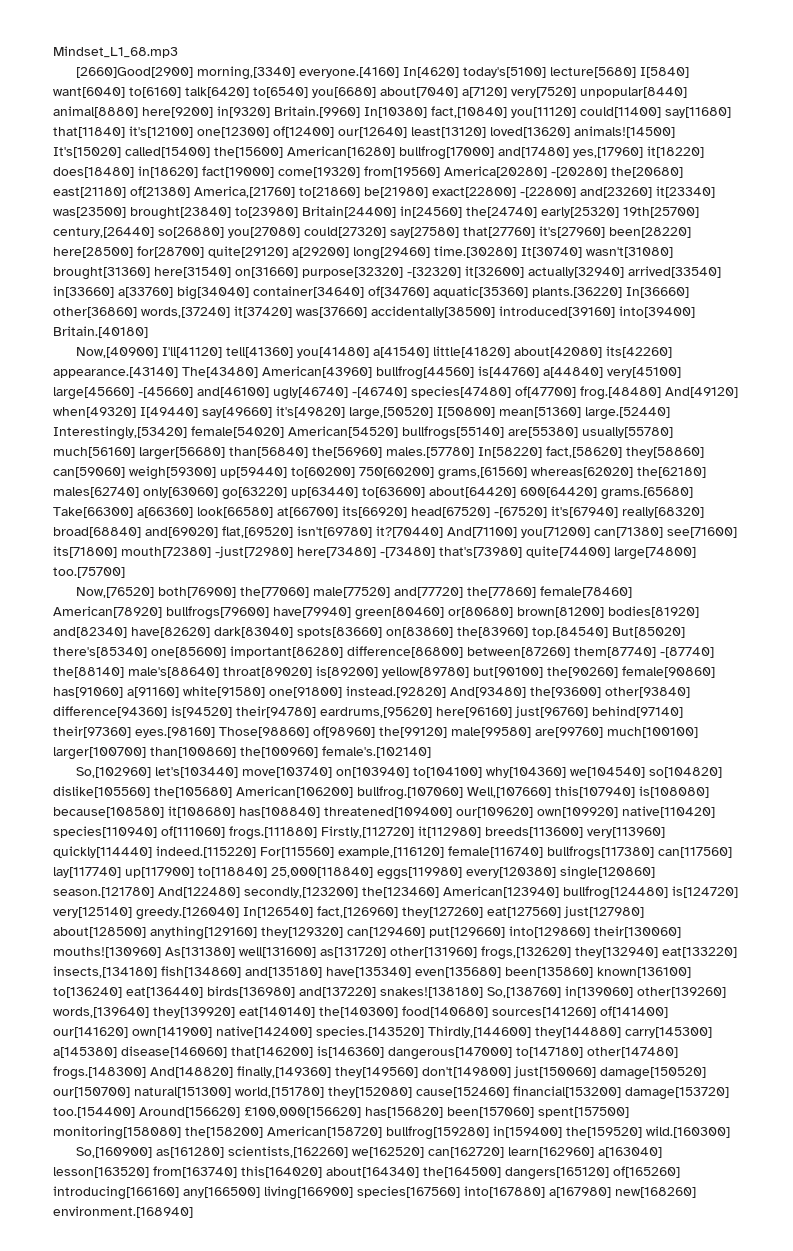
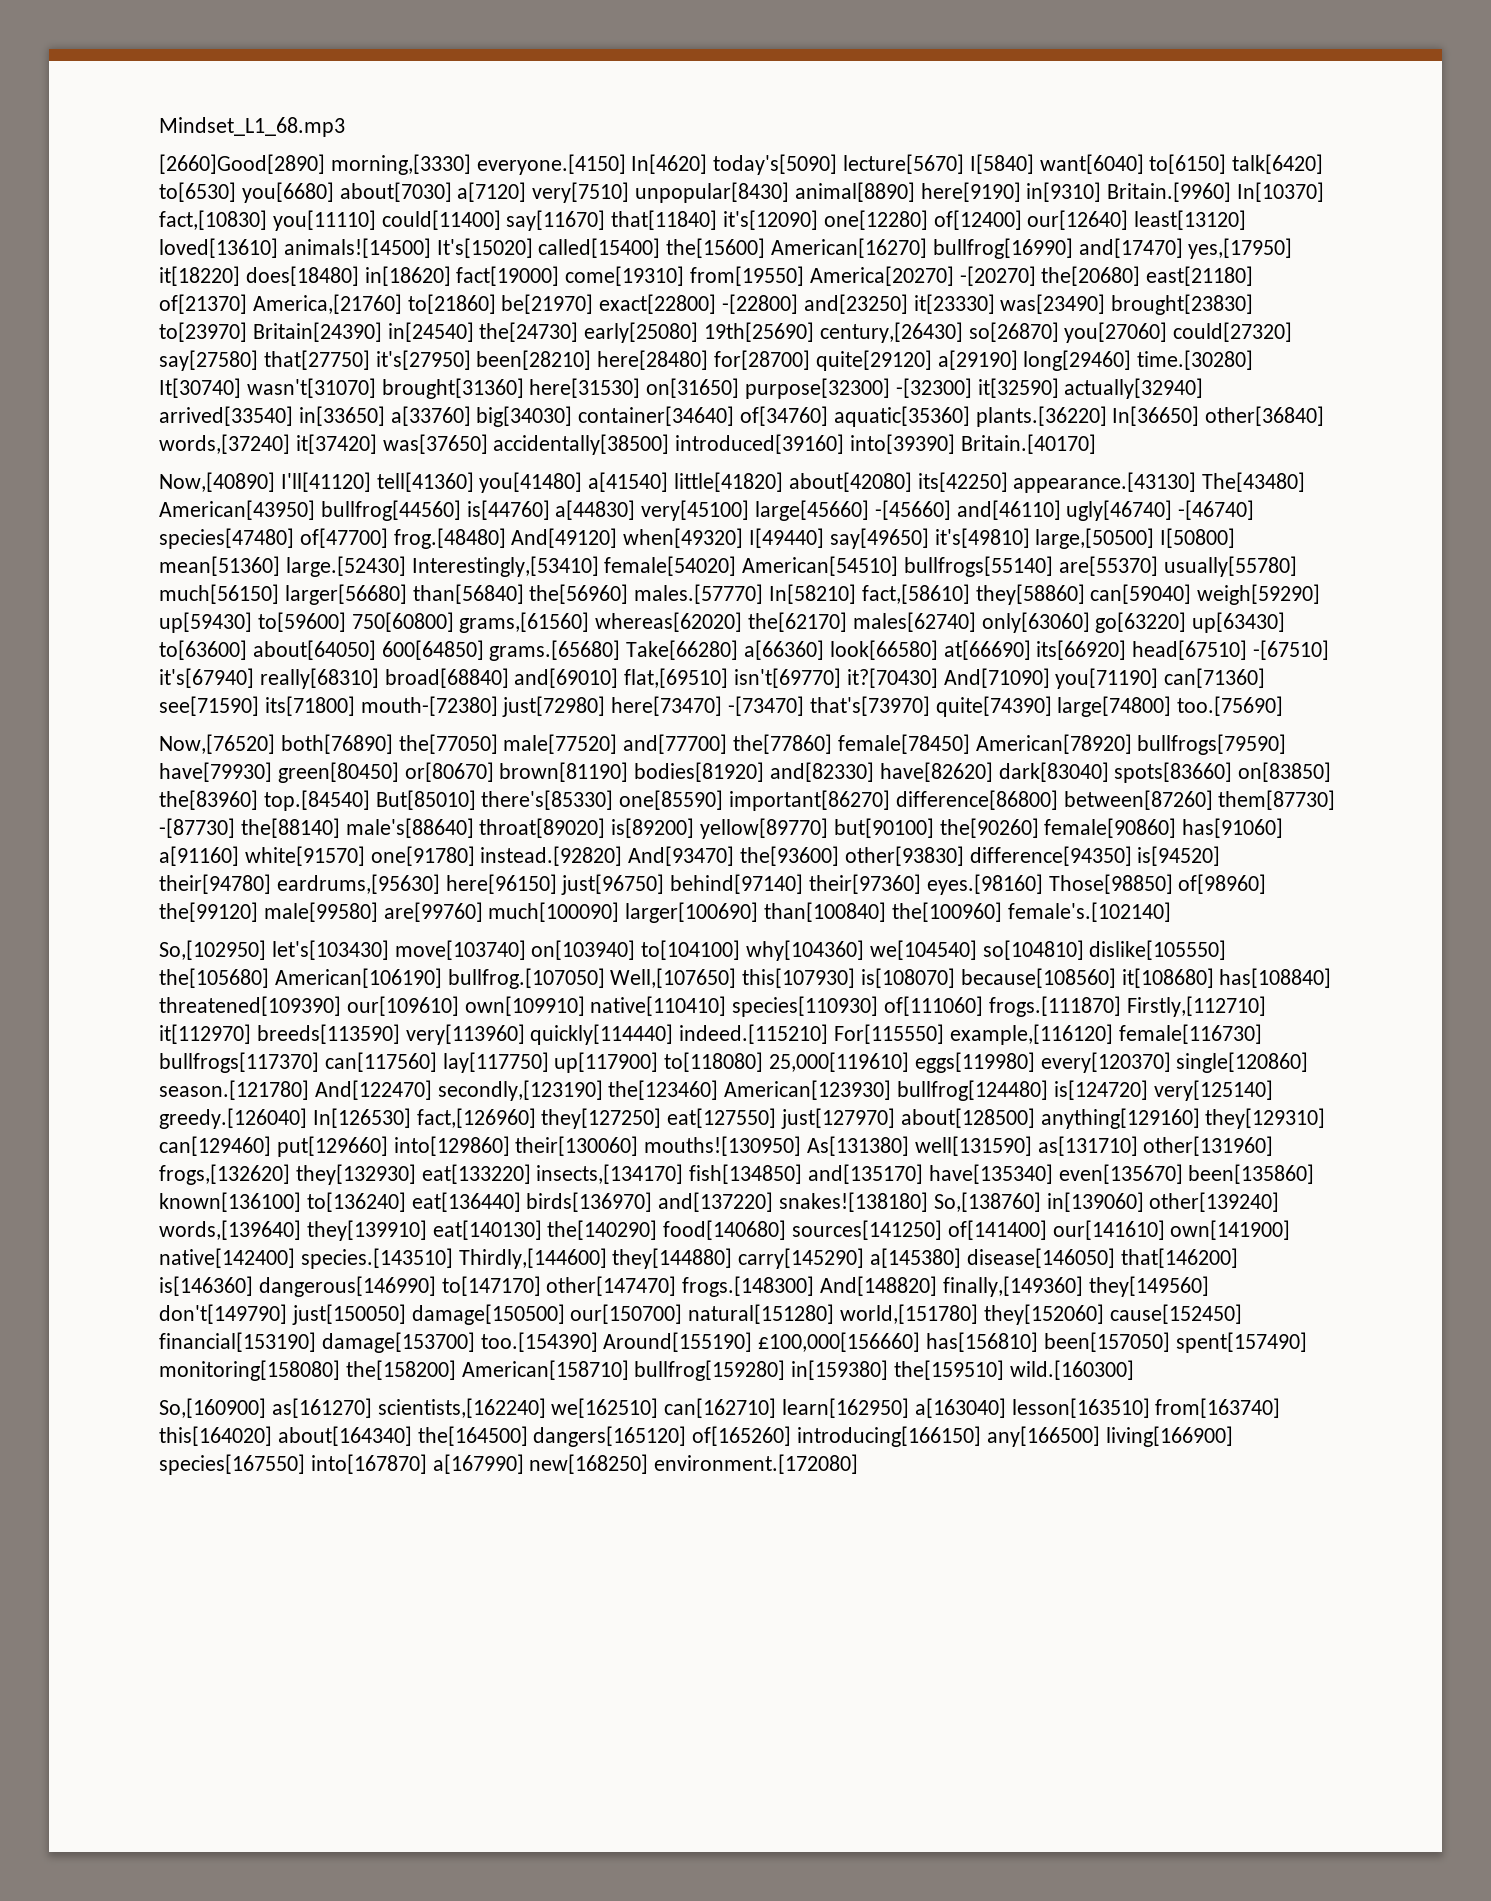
[76,66,690,80] [53,87,687,98] [53,106,731,118] [53,126,269,138] [2660]Good[2900] morning,[3340] everyone.[4160] In[4620] today's[5100] lecture[5680] I[5840] want[6040] to[6160] talk[6420] to[6540] you[6680] about[7040] a[7120] very[7520] unpopular[8440] animal[8880] here[9200] in[9320] Britain.[9960] In[10380] fact,[10840] you[11120] could[11400] say[11680] that[11840] it's[12100] one[12300] -> [159,154,1324,175] [159,182,1325,203] [159,210,928,231] [2660]Good[2890] morning,[3330] everyone.[4150] In[4620] today's[5090] lecture[5670] I[5840] want[6040] to[6150] talk[6420] to[6530] you[6680] about[7030] a[7120] very[7510] unpopular[8430] animal[8890] here[9190] in[9310] Britain.[9960] In[10370] fact,[10830] you[11110] could[11400] say[11670] that[11840] it's[12090] one[12280]
[490,127,570,138] loved[13620] -> [159,238,278,258] loved[13610]
[287,146,704,160] [53,166,607,178] American[16280] bullfrog[17000] and[17480] yes,[17960] it[18220] does[18480] in[18620] fact[19000] come[19320] from[19560] America[20280] -[20280] -> [771,238,1293,259] [159,266,1036,286] American[16270] bullfrog[16990] and[17470] yes,[17950] it[18220] does[18480] in[18620] fact[19000] come[19310] from[19550] America[20270] -[20270]
[130,186,190,198] of[21380] -> [159,294,247,314] of[21370]
[364,187,428,198] be[21980] -> [501,294,594,314] be[21970]
[580,186,715,198] [53,206,699,220] [53,226,691,238] [53,247,133,258] and[23260] it[23340] was[23500] brought[23840] to[23980] Britain[24400] in[24560] the[24740] early[25320] 19th[25700] century,[26440] so[26880] you[27080] could[27320] say[27580] that[27760] it's[27960] been[28220] here[28500] -> [803,294,1254,315] [159,322,1293,343] [159,350,709,371] and[23250] it[23330] was[23490] brought[23830] to[23970] Britain[24390] in[24540] the[24730] early[25080] 19th[25690] century,[26430] so[26870] you[27060] could[27320] say[27580] that[27750] it's[27950] been[28210] here[28480]
[292,247,349,258] a[29200] -> [937,350,1018,370] a[29190]
[586,247,673,258] [53,266,721,280] [53,286,249,300] wasn't[31080] brought[31360] here[31540] on[31660] purpose[32320] -[32320] it[32600] actually[32940] arrived[33540] in[33660] a[33760] big[34040] -> [246,378,1204,399] [159,406,573,427] wasn't[31070] brought[31360] here[31530] on[31650] purpose[32300] -[32300] it[32590] actually[32940] arrived[33540] in[33650] a[33760] big[34030]
[626,287,689,298] [53,307,137,318] In[36660] other[36860] -> [1112,406,1325,426] In[36650] other[36840]
[296,307,367,318] was[37660] -> [382,434,488,454] was[37650]
[619,306,695,318] [53,326,148,338] [76,347,159,358] into[39400] Britain.[40180] // Now,[40900] -> [850,434,1096,454] [159,472,275,492] into[39390] Britain.[40170] // Now,[40890]
[606,346,673,358] [53,366,372,378] its[42260] appearance.[43140] The[43480] American[43960] -> [917,472,1306,493] [159,500,315,520] its[42250] appearance.[43130] The[43480] American[43950]
[543,367,603,378] a[44840] -> [555,500,636,520] a[44830]
[197,387,269,398] and[46100] -> [956,500,1061,520] and[46110]
[202,406,670,420] [53,426,673,440] [53,446,704,460] [53,466,434,480] say[49660] it's[49820] large,[50520] I[50800] mean[51360] large.[52440] Interestingly,[53420] female[54020] American[54520] bullfrogs[55140] are[55380] usually[55780] much[56160] larger[56680] than[56840] the[56960] males.[57780] In[58220] fact,[58620] they[58860] can[59060] weigh[59300] up[59440] to[60200] 750[60200] -> [829,528,1236,549] [159,556,1297,577] [159,584,1321,605] [159,612,454,633] say[49650] it's[49810] large,[50500] I[50800] mean[51360] large.[52430] Interestingly,[53410] female[54020] American[54510] bullfrogs[55140] are[55370] usually[55780] much[56150] larger[56680] than[56840] the[56960] males.[57770] In[58210] fact,[58610] they[58860] can[59040] weigh[59290] up[59430] to[59600] 750[60800]
[637,467,706,478] the[62180] -> [748,612,848,632] the[62170]
[291,487,693,500] [53,506,704,518] [53,526,737,538] [53,546,696,560] [53,567,125,578] [76,586,633,598] [53,606,699,620] [53,627,127,638] up[63440] to[63600] about[64420] 600[64420] grams.[65680] Take[66300] a[66360] look[66580] at[66700] its[66920] head[67520] -[67520] it's[67940] really[68320] broad[68840] and[69020] flat,[69520] isn't[69780] it?[70440] And[71100] you[71200] can[71380] see[71600] its[71800] mouth[72380] -just[72980] here[73480] -[73480] that's[73980] quite[74400] large[74800] too.[75700] // Now,[76520] both[76900] the[77060] male[77520] and[77720] the[77860] female[78460] American[78920] bullfrogs[79600] have[79940] green[80460] or[80680] brown[81200] bodies[81920] and[82340] -> [1192,612,1286,633] [159,640,1330,661] [159,668,1266,689] [159,696,1284,717] [159,734,1287,755] [159,762,875,783] up[63430] to[63600] about[64050] 600[64850] grams.[65680] Take[66280] a[66360] look[66580] at[66690] its[66920] head[67510] -[67510] it's[67940] really[68310] broad[68840] and[69010] flat,[69510] isn't[69770] it?[70430] And[71090] you[71190] can[71360] see[71590] its[71800] mouth-[72380] just[72980] here[73470] -[73470] that's[73970] quite[74390] large[74800] too.[75690] // Now,[76520] both[76890] the[77050] male[77520] and[77700] the[77860] female[78450] American[78920] bullfrogs[79590] have[79930] green[80450] or[80670] brown[81190] bodies[81920] and[82330]
[386,627,453,638] on[83860] -> [1238,762,1332,782] on[83850]
[612,627,685,638] [53,646,714,658] But[85020] there's[85340] one[85600] important[86280] difference[86800] between[87260] them[87740] -[87740] -> [375,790,1336,811] [159,818,235,838] But[85010] there's[85330] one[85590] important[86270] difference[86800] between[87260] them[87730] -[87730]
[382,667,469,678] yellow[89780] -> [700,818,829,839] yellow[89770]
[183,686,690,698] [53,706,588,718] white[91580] one[91800] instead.[92820] And[93480] the[93600] other[93840] difference[94360] is[94520] their[94780] eardrums,[95620] here[96160] just[96760] -> [244,846,1221,866] [159,874,665,895] white[91570] one[91780] instead.[92820] And[93470] the[93600] other[93830] difference[94350] is[94520] their[94780] eardrums,[95630] here[96150] just[96750]
[219,727,309,738] Those[98860] -> [1048,874,1173,894] Those[98850]
[607,727,698,738] [53,747,236,760] much[100100] larger[100700] than[100860] -> [488,902,887,923] much[100090] larger[100690] than[100840]
[76,767,239,778] So,[102960] let's[103440] -> [159,940,389,960] So,[102950] let's[103430]
[649,767,723,778] [53,786,709,800] [53,806,715,818] [53,826,665,840] [53,846,732,860] [53,866,655,880] [53,886,738,900] [53,906,644,920] so[104820] dislike[105560] the[105680] American[106200] bullfrog.[107060] Well,[107660] this[107940] is[108080] because[108580] it[108680] has[108840] threatened[109400] our[109620] own[109920] native[110420] species[110940] of[111060] frogs.[111880] Firstly,[112720] it[112980] breeds[113600] very[113960] quickly[114440] indeed.[115220] For[115560] example,[116120] female[116740] bullfrogs[117380] can[117560] lay[117740] up[117900] to[118840] 25,000[118840] eggs[119980] every[120380] single[120860] season.[121780] And[122480] secondly,[123200] the[123460] American[123940] bullfrog[124480] is[124720] very[125140] greedy.[126040] In[126540] fact,[126960] they[127260] eat[127560] just[127980] -> [982,940,1227,960] [159,968,1332,989] [159,996,1266,1017] [159,1024,1262,1045] [159,1052,1309,1073] [159,1080,1273,1101] [159,1108,896,1129] so[104810] dislike[105550] the[105680] American[106190] bullfrog.[107050] Well,[107650] this[107930] is[108070] because[108560] it[108680] has[108840] threatened[109390] our[109610] own[109910] native[110410] species[110930] of[111060] frogs.[111870] Firstly,[112710] it[112970] breeds[113590] very[113960] quickly[114440] indeed.[115210] For[115550] example,[116120] female[116730] bullfrogs[117370] can[117560] lay[117750] up[117900] to[118080] 25,000[119610] eggs[119980] every[120370] single[120860] season.[121780] And[122470] secondly,[123190] the[123460] American[123930] bullfrog[124480] is[124720] very[125140] greedy.[126040] In[126530] fact,[126960] they[127250] eat[127550] just[127970]
[261,927,343,938] they[129320] -> [1205,1108,1326,1129] they[129310]
[53,946,737,960] [53,966,501,978] mouths![130960] As[131380] well[131600] as[131720] other[131960] frogs,[132620] they[132940] eat[133220] insects,[134180] fish[134860] and[135180] have[135340] even[135680] -> [644,1136,1274,1156] [159,1164,1183,1185] mouths![130950] As[131380] well[131590] as[131710] other[131960] frogs,[132620] they[132930] eat[133220] insects,[134170] fish[134850] and[135170] have[135340] even[135670]
[207,986,295,998] birds[136980] -> [526,1192,653,1212] birds[136970]
[637,987,726,998] [53,1006,668,1018] [53,1027,128,1038] other[139260] words,[139640] they[139920] eat[140140] the[140300] food[140680] sources[141260] of[141400] our[141620] -> [1149,1192,1280,1212] [159,1220,1165,1241] other[139240] words,[139640] they[139910] eat[140130] the[140290] food[140680] sources[141250] of[141400] our[141610]
[316,1026,424,1038] species.[143520] -> [300,1248,453,1269] species.[143510]
[625,1027,712,1038] [53,1046,678,1060] [53,1066,706,1080] [53,1086,729,1100] [53,1107,629,1118] [53,1126,730,1140] [76,1146,663,1158] [53,1167,149,1178] carry[145300] a[145380] disease[146060] that[146200] is[146360] dangerous[147000] to[147180] other[147480] frogs.[148300] And[148820] finally,[149360] they[149560] don't[149800] just[150060] damage[150520] our[150700] natural[151300] world,[151780] they[152080] cause[152460] financial[153200] damage[153720] too.[154400] Around[156620] £100,000[156620] has[156820] been[157060] spent[157500] monitoring[158080] the[158200] American[158720] bullfrog[159280] in[159400] the[159520] wild.[160300] // So,[160900] as[161280] scientists,[162260] we[162520] can[162720] learn[162960] a[163040] lesson[163520] -> [738,1248,1238,1269] [159,1276,1209,1297] [159,1304,1242,1325] [159,1332,1307,1353] [159,1360,1134,1381] [159,1398,1150,1418] carry[145290] a[145380] disease[146050] that[146200] is[146360] dangerous[146990] to[147170] other[147470] frogs.[148300] And[148820] finally,[149360] they[149560] don't[149790] just[150050] damage[150500] our[150700] natural[151280] world,[151780] they[152060] cause[152450] financial[153190] damage[153700] too.[154390] Around[155190] £100,000[156660] has[156810] been[157050] spent[157490] monitoring[158080] the[158200] American[158710] bullfrog[159280] in[159380] the[159510] wild.[160300] // So,[160900] as[161270] scientists,[162240] we[162510] can[162710] learn[162950] a[163040] lesson[163510]
[53,1186,179,1200] introducing[166160] -> [797,1426,982,1447] introducing[166150]
[357,1186,696,1198] [53,1206,193,1218] species[167560] into[167880] a[167980] new[168260] environment.[168940] -> [159,1454,859,1475] species[167550] into[167870] a[167990] new[168250] environment.[172080]

